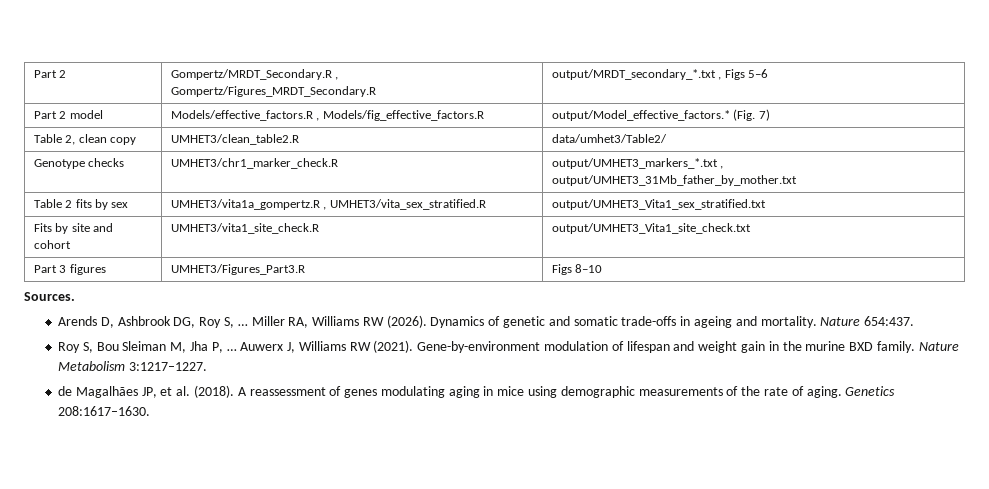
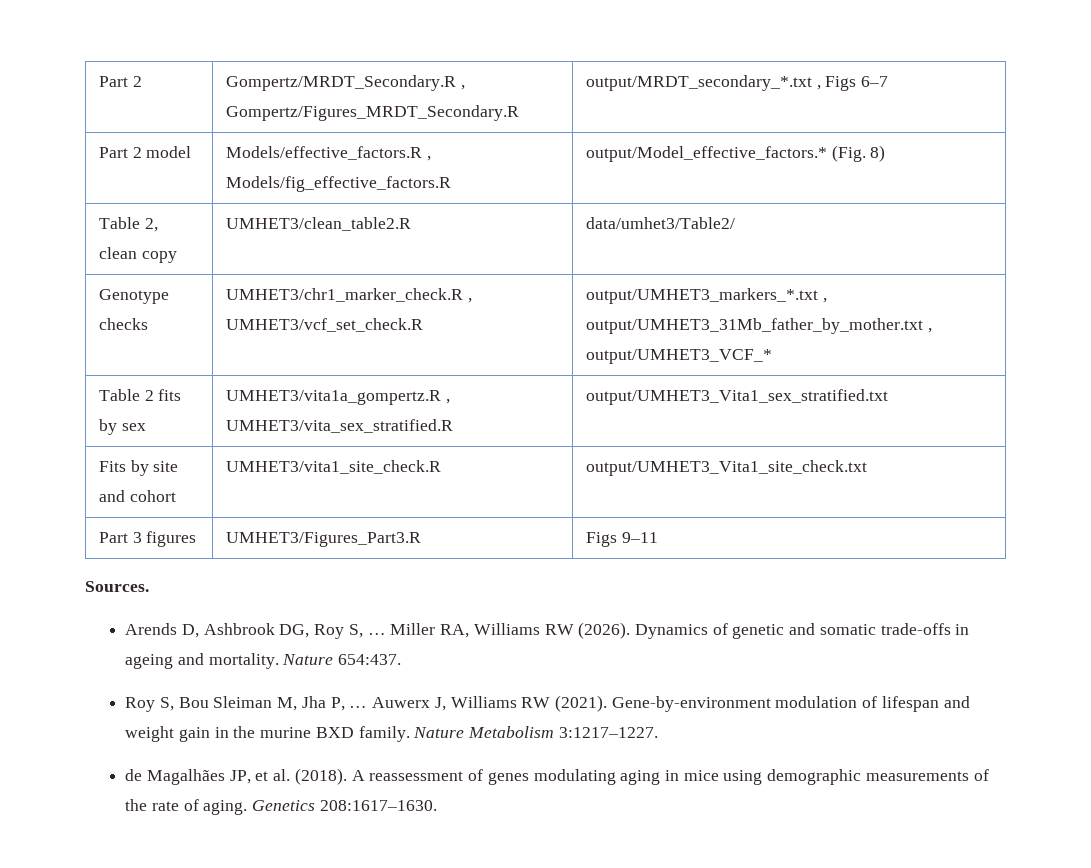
[747,69,768,78] 5–6 -> [861,76,889,87] 6–7
[758,109,770,121] 7) -> [870,145,886,162] 8)
(338, 163) none -> [467,298,472,303] [225,318,423,332] , UMHET3/vcf_set_check.R
(797, 180) none -> [927,328,932,333] [585,349,772,364] , output/UMHET3_VCF_*
[575,264,603,273] 8–10 -> [621,532,658,543] 9–11

